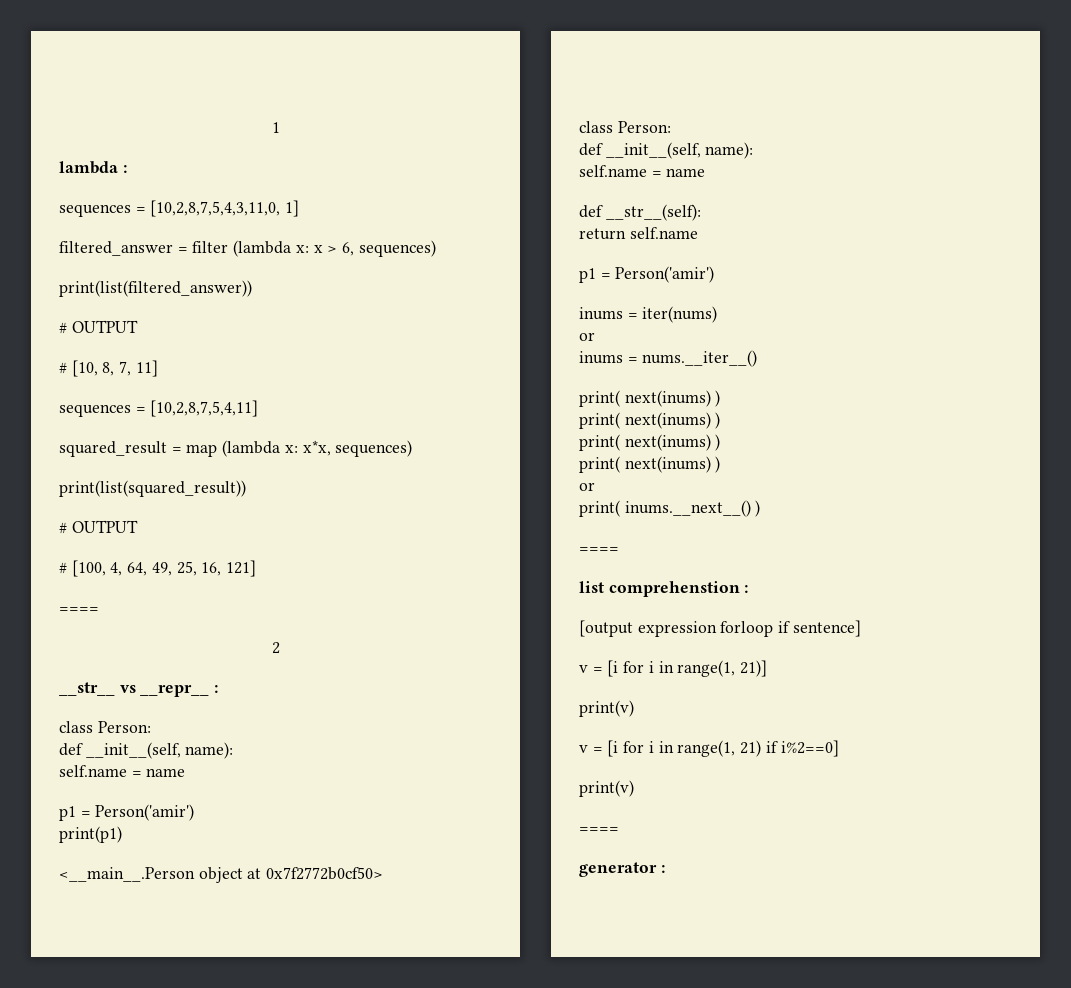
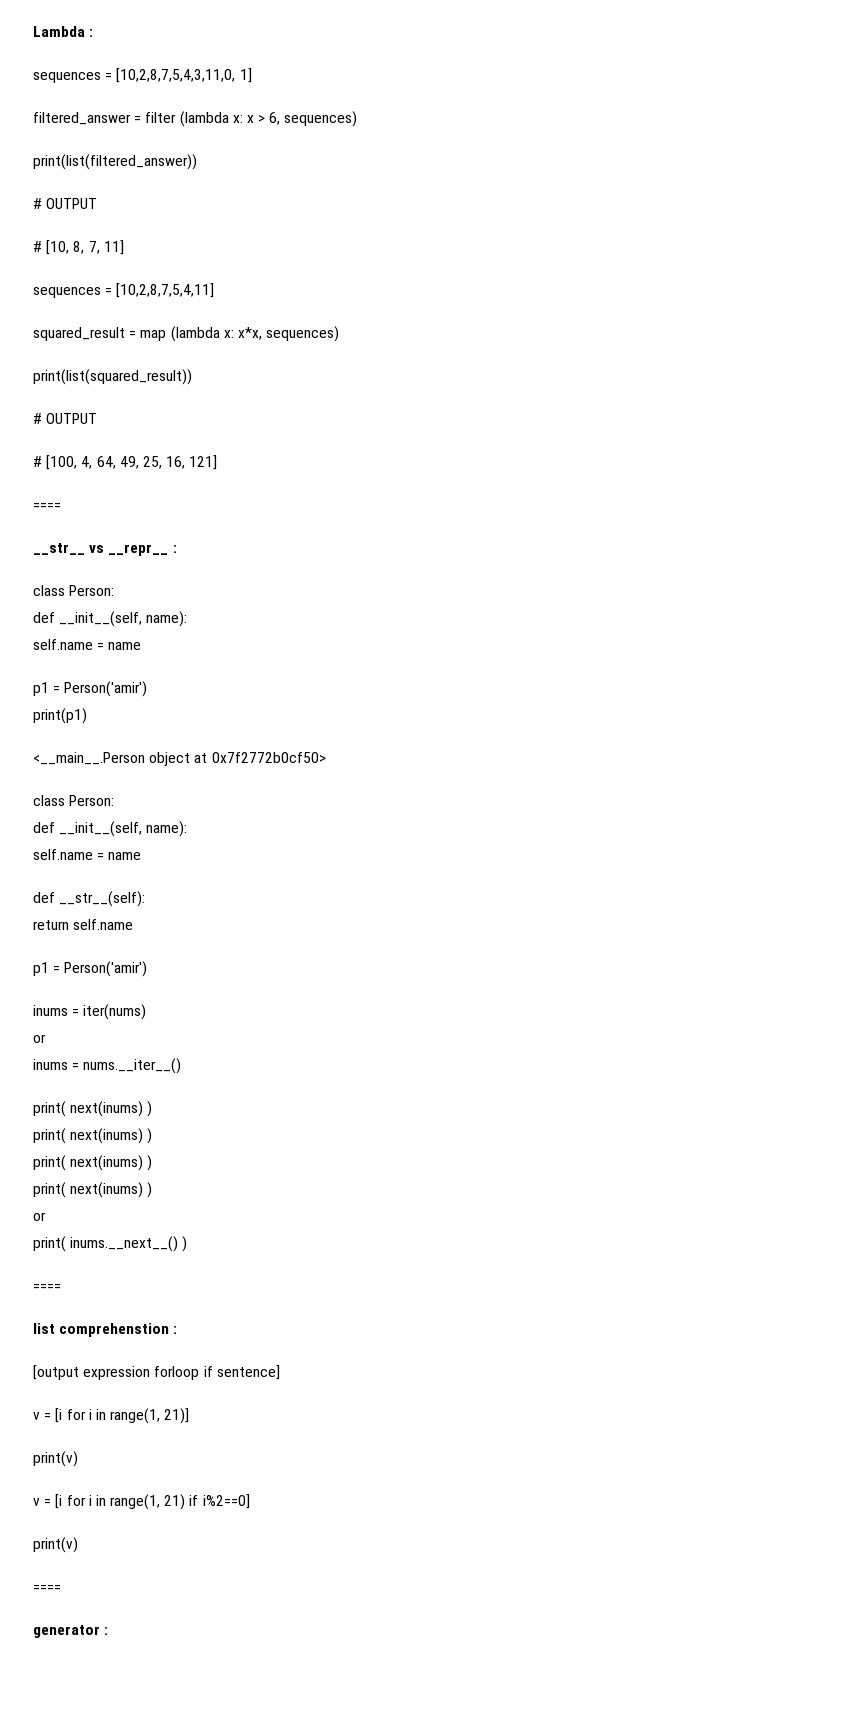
[271,122,280,133] [59,161,118,174] 1 // lambda -> [33,26,85,37] Lambda
[271,642,280,654] // 2 -> (61, 506) none

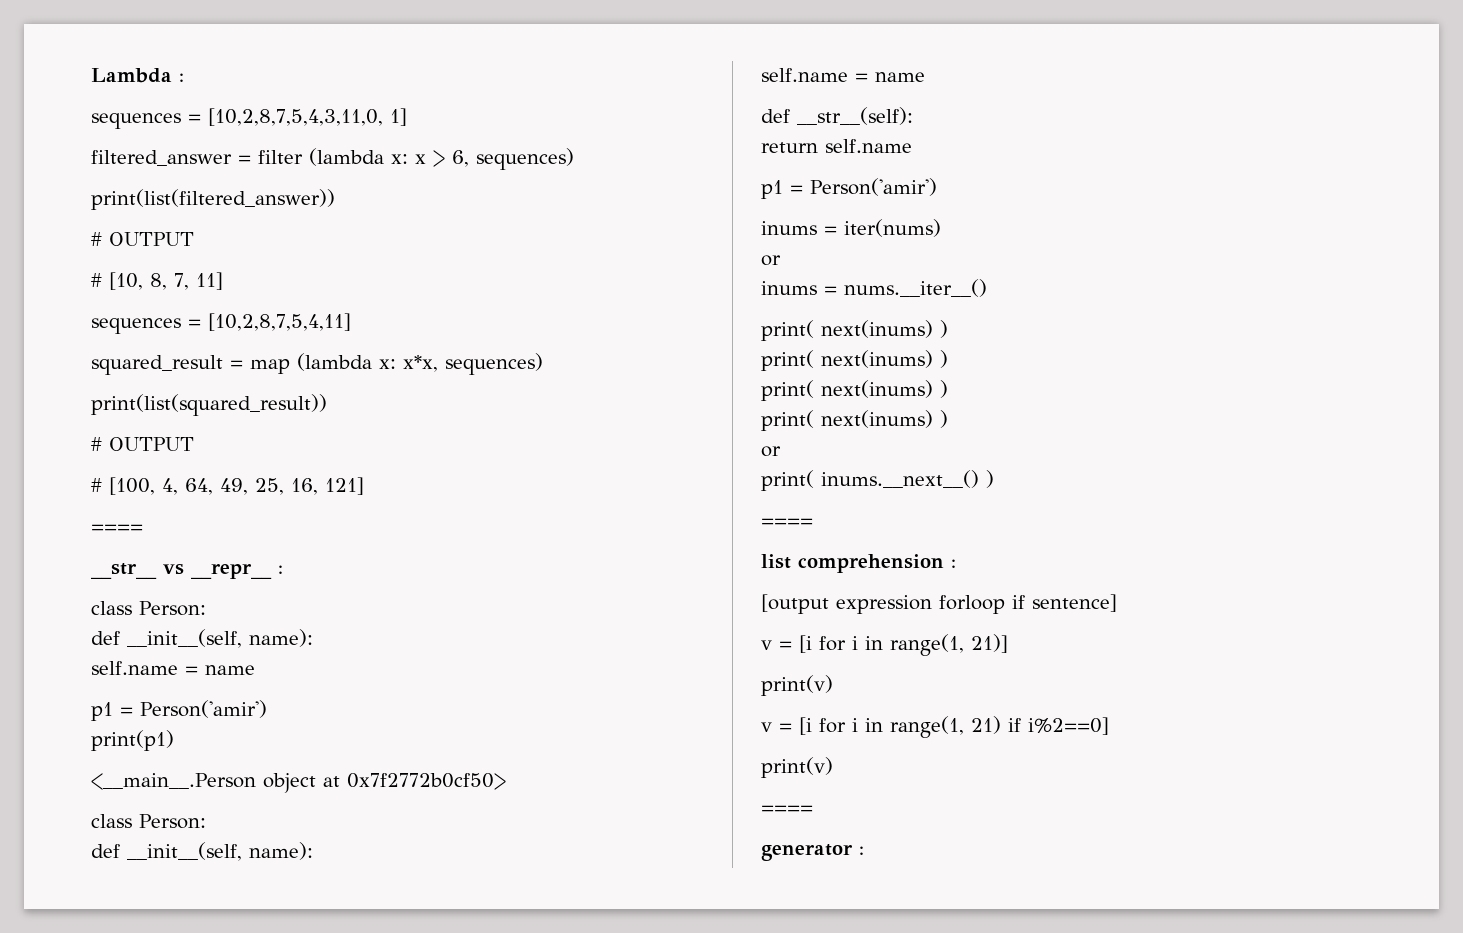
[59,1323,170,1337] comprehenstion -> [798,554,944,573] comprehension

